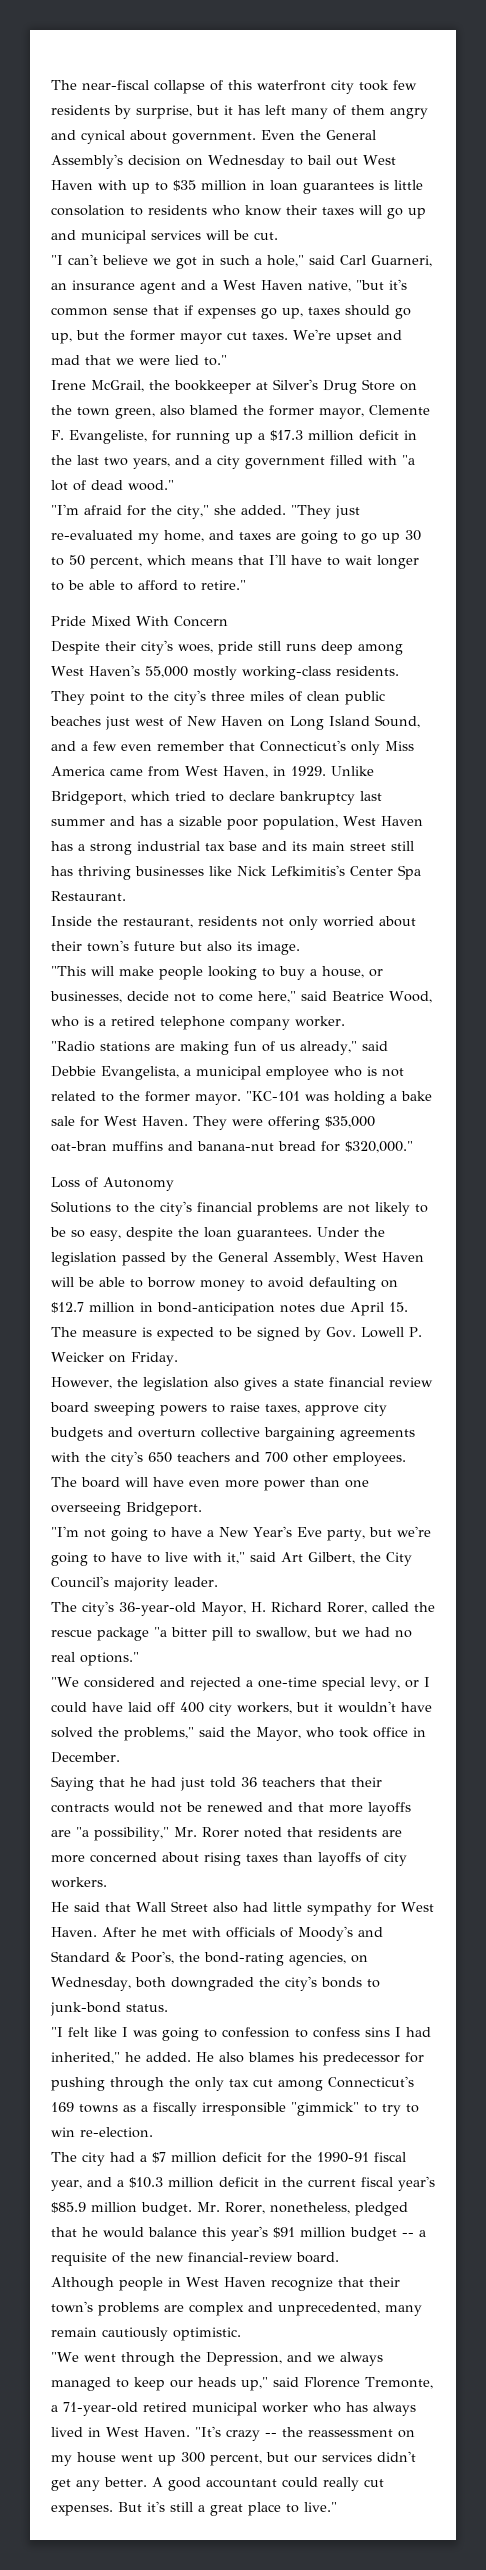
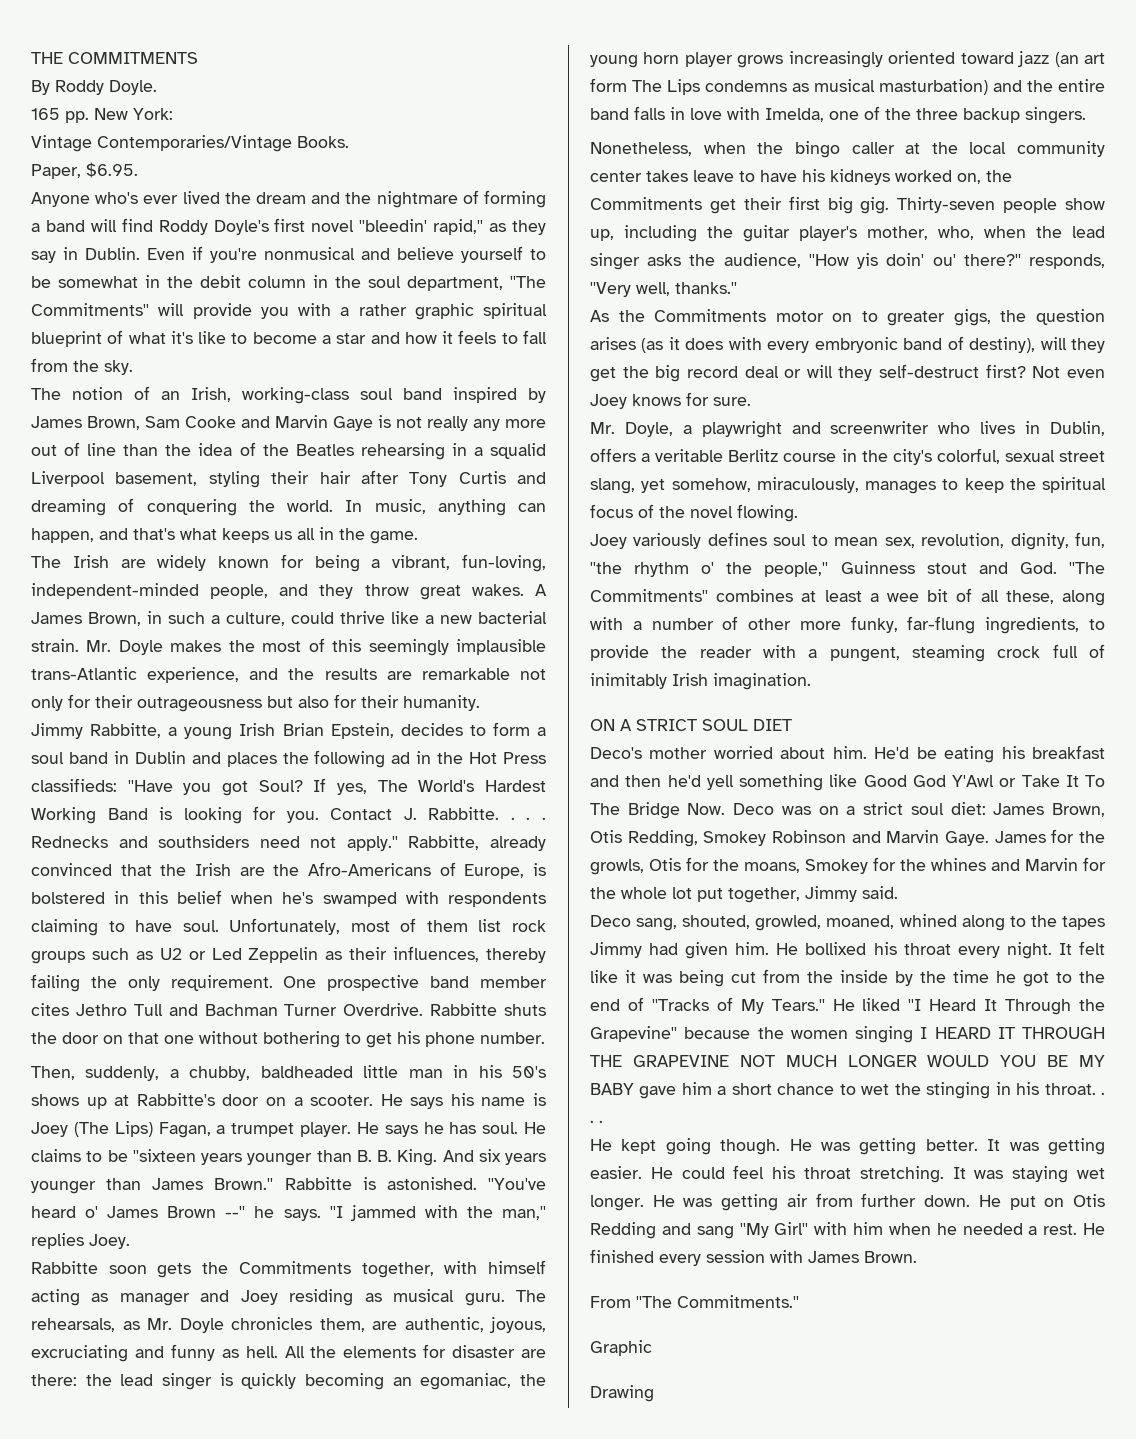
[51,80,417,94] [51,105,428,119] [51,130,376,144] [51,154,396,169] [51,180,423,194] [51,205,426,219] [51,230,278,244] [51,254,432,269] [51,279,407,294] [51,305,411,319] [51,329,402,344] [51,355,227,366] [51,379,417,394] [51,405,430,419] [51,430,417,444] [51,455,415,469] [51,480,174,491] [51,504,360,519] [51,530,421,544] [51,554,419,569] [51,580,246,591] [51,616,228,627] [51,640,403,655] [51,665,399,680] [51,690,385,705] [50,715,420,730] [51,740,414,755] [51,766,374,778] [51,791,382,805] [51,816,423,830] [51,841,414,855] [51,865,421,880] [51,891,126,901] [51,916,416,930] [51,940,300,955] [51,966,383,980] [50,991,432,1003] [51,1016,345,1030] [51,1041,388,1055] [51,1066,404,1080] [51,1091,432,1105] [51,1116,375,1130] [51,1141,413,1153] [51,1177,174,1191] [51,1201,428,1216] [50,1227,385,1241] [51,1252,424,1266] [51,1277,398,1291] [51,1302,408,1316] [51,1327,422,1341] [51,1352,178,1366] [51,1377,433,1391] [50,1402,387,1416] [50,1427,415,1441] [51,1451,406,1466] [51,1477,369,1491] [51,1502,202,1516] [51,1526,431,1541] [51,1552,412,1566] [51,1576,218,1591] [51,1601,435,1616] [51,1627,412,1641] [51,1652,139,1666] [51,1677,430,1691] [51,1701,432,1716] [51,1727,426,1741] [51,1752,120,1763] [51,1776,382,1791] [51,1802,411,1816] [51,1827,402,1841] [51,1852,407,1866] [51,1877,107,1888] [51,1901,434,1916] [51,1926,383,1941] [51,1951,368,1966] [51,1976,380,1991] [50,2002,168,2016] [51,2027,431,2041] [51,2052,424,2066] [51,2076,414,2091] [51,2102,419,2116] [51,2127,153,2138] [51,2152,406,2166] [51,2176,435,2191] [51,2202,408,2216] [51,2226,426,2241] [51,2252,339,2266] [51,2277,400,2291] [51,2301,422,2316] [51,2327,241,2341] [51,2352,383,2366] [51,2377,433,2391] [51,2402,416,2416] [51,2426,415,2441] [51,2451,416,2466] [51,2477,384,2491] [51,2501,337,2516] The near-fiscal collapse of this waterfront city took few residents by surprise, but it has left many of them angry and cynical about government. Even the General Assembly's decision on Wednesday to bail out West Haven with up to $35 million in loan guarantees is little consolation to residents who know their taxes will go up and municipal services will be cut. // "I can't believe we got in such a hole," said Carl Guarneri, an insurance agent and a West Haven native, "but it's common sense that if expenses go up, taxes should go up, but the former mayor cut taxes. We're upset and mad that we were lied to." // Irene McGrail, the bookkeeper at Silver's Drug Store on the town green, also blamed the former mayor, Clemente F. Evangeliste, for running up a $17.3 million deficit in the last two years, and a city government filled with "a lot of dead wood." // "I'm afraid for the city," she added. "They just re-evaluated my home, and taxes are going to go up 30 to 50 percent, which means that I'll have to wait longer to be able to afford to retire." // Pride Mixed With Concern // Despite their city's woes, pride still runs deep among West Haven's 55,000 mostly working-class residents. They point to the city's three miles of clean public beaches just west of New Haven on Long Island Sound, and a few even remember that Connecticut's only Miss America came from West Haven, in 1929. Unlike Bridgeport, which tried to declare bankruptcy last summer and has a sizable poor population, West Haven has a strong industrial tax base and its main street still has thriving businesses like Nick Lefkimitis's Center Spa Restaurant. // Inside the restaurant, residents not only worried about their town's future but also its image. // "This will make people looking to buy a house, or businesses, decide not to come here," said Beatrice Wood, who is a retired telephone company worker. // "Radio stations are making fun of us already," said Debbie Evangelista, a municipal employee who is not related to the former mayor. "KC-101 was holding a bake sale for West Haven. They were offering $35,000 oat-bran muffins and banana-nut bread for $320,000." // Loss of Autonomy // Solutions to the city's financial problems are not likely to be so easy, despite the loan guarantees. Under the legislation passed by the General Assembly, West Haven will be able to borrow money to avoid defaulting on $12.7 million in bond-anticipation notes due April 15. The measure is expected to be signed by Gov. Lowell P. Weicker on Friday. // However, the legislation also gives a state financial review board sweeping powers to raise taxes, approve city budgets and overturn collective bargaining agreements with the city's 650 teachers and 700 other employees. The board will have even more power than one overseeing Bridgeport. // "I'm not going to have a New Year's Eve party, but we're going to have to live with it," said Art Gilbert, the City Council's majority leader. // The city's 36-year-old Mayor, H. Richard Rorer, called the rescue package "a bitter pill to swallow, but we had no real options." // "We considered and rejected a one-time special levy, or I could have laid off 400 city workers, but it wouldn't have solved the problems," said the Mayor, who took office in December. // Saying that he had just told 36 teachers that their contracts would not be renewed and that more layoffs are "a possibility," Mr. Rorer noted that residents are more concerned about rising taxes than layoffs of city workers. // He said that Wall Street also had little sympathy for West Haven. After he met with officials of Moody's and Standard & Poor's, the bond-rating agencies, on Wednesday, both downgraded the city's bonds to junk-bond status. // "I felt like I was going to confession to confess sins I had inherited," he added. He also blames his predecessor for pushing through the only tax cut among Connecticut's 169 towns as a fiscally irresponsible "gimmick" to try to win re-election. // The city had a $7 million deficit for the 1990-91 fiscal year, and a $10.3 million deficit in the current fiscal year's $85.9 million budget. Mr. Rorer, nonetheless, pledged that he would balance this year's $91 million budget -- a requisite of the new financial-review board. // Although people in West Haven recognize that their town's problems are complex and unprecedented, many remain cautiously optimistic. // "We went through the Depression, and we always managed to keep our heads up," said Florence Tremonte, a 71-year-old retired municipal worker who has always lived in West Haven. "It's crazy -- the reassessment on my house went up 300 percent, but our services didn't get any better. A good accountant could really cut expenses. But it's still a great place to live." -> [31,52,198,64] [31,80,157,95] [31,108,173,123] [31,135,349,152] [31,162,138,179] [31,190,546,208] [31,218,547,235] [31,246,546,263] [31,275,546,291] [31,303,547,320] [31,330,547,347] [31,358,133,375] [31,386,546,404] [31,415,546,431] [31,442,546,460] [31,470,546,488] [31,498,546,516] [31,527,418,544] [31,554,546,572] [31,583,548,600] [31,611,547,626] [31,638,547,656] [31,667,547,683] [31,694,480,712] [31,722,547,740] [31,750,547,768] [31,778,546,796] [31,806,547,824] [31,835,546,851] [31,862,546,879] [31,890,546,907] [31,918,546,936] [31,946,546,964] [31,974,547,992] [31,1003,546,1016] [31,1031,545,1048] [31,1065,547,1081] [31,1093,546,1109] [31,1121,546,1138] [31,1149,546,1166] [31,1177,546,1194] [31,1205,546,1221] [31,1233,130,1249] [31,1260,546,1278] [31,1289,546,1306] [31,1317,546,1333] [31,1344,546,1362] [31,1373,546,1390] [590,51,1105,68] [590,78,1105,95] [590,106,1086,124] [590,141,1105,158] [590,169,1012,185] [590,196,1105,214] [590,225,1105,242] [590,253,1105,270] [590,282,737,297] [590,309,1105,326] [590,336,1105,353] [590,364,1105,382] [590,392,751,409] [590,421,1105,438] [590,448,1105,465] [590,477,1106,494] [590,504,798,522] [590,532,1105,550] [590,561,1105,577] [590,588,1105,606] [590,616,1105,634] [590,644,1105,662] [590,673,811,690] [590,719,792,731] [590,745,1105,763] [590,774,1105,791] [590,802,1105,819] [590,829,1105,847] [590,857,1106,875] [590,886,898,903] [590,914,1105,931] [590,941,1105,959] [590,969,1105,987] [590,997,1105,1015] [590,1026,1105,1043] [590,1055,1105,1067] [590,1082,1105,1099] [590,1120,603,1123] [590,1138,1105,1155] [590,1165,1105,1183] [590,1193,1105,1211] [590,1222,1105,1239] [590,1249,917,1266] [590,1295,799,1308] [590,1340,652,1356] [590,1385,654,1402] THE COMMITMENTS // By Roddy Doyle. // 165 pp. New York: // Vintage Contemporaries/Vintage Books. // Paper, $6.95. // Anyone who's ever lived the dream and the nightmare of forming a band will find Roddy Doyle's first novel ''bleedin' rapid,'' as they say in Dublin. Even if you're nonmusical and believe yourself to be somewhat in the debit column in the soul department, ''The Commitments'' will provide you with a rather graphic spiritual blueprint of what it's like to become a star and how it feels to fall from the sky. // The notion of an Irish, working-class soul band inspired by James Brown, Sam Cooke and Marvin Gaye is not really any more out of line than the idea of the Beatles rehearsing in a squalid Liverpool basement, styling their hair after Tony Curtis and dreaming of conquering the world. In music, anything can happen, and that's what keeps us all in the game. // The Irish are widely known for being a vibrant, fun-loving, independent-minded people, and they throw great wakes. A James Brown, in such a culture, could thrive like a new bacterial strain. Mr. Doyle makes the most of this seemingly implausible trans-Atlantic experience, and the results are remarkable not only for their outrageousness but also for their humanity. // Jimmy Rabbitte, a young Irish Brian Epstein, decides to form a soul band in Dublin and places the following ad in the Hot Press classifieds: ''Have you got Soul? If yes, The World's Hardest Working Band is looking for you. Contact J. Rabbitte. . . . Rednecks and southsiders need not apply.'' Rabbitte, already convinced that the Irish are the Afro-Americans of Europe, is bolstered in this belief when he's swamped with respondents claiming to have soul. Unfortunately, most of them list rock groups such as U2 or Led Zeppelin as their influences, thereby failing the only requirement. One prospective band member cites Jethro Tull and Bachman Turner Overdrive. Rabbitte shuts the door on that one without bothering to get his phone number. // Then, suddenly, a chubby, baldheaded little man in his 50's shows up at Rabbitte's door on a scooter. He says his name is Joey (The Lips) Fagan, a trumpet player. He says he has soul. He claims to be ''sixteen years younger than B. B. King. And six years younger than James Brown.'' Rabbitte is astonished. ''You've heard o' James Brown --'' he says. ''I jammed with the man,'' replies Joey. // Rabbitte soon gets the Commitments together, with himself acting as manager and Joey residing as musical guru. The rehearsals, as Mr. Doyle chronicles them, are authentic, joyous, excruciating and funny as hell. All the elements for disaster are there: the lead singer is quickly becoming an egomaniac, the young horn player grows increasingly oriented toward jazz (an art form The Lips condemns as musical masturbation) and the entire band falls in love with Imelda, one of the three backup singers. // Nonetheless, when the bingo caller at the local community center takes leave to have his kidneys worked on, the Commitments get their first big gig. Thirty-seven people show up, including the guitar player's mother, who, when the lead singer asks the audience, ''How yis doin' ou' there?'' responds, ''Very well, thanks.'' // As the Commitments motor on to greater gigs, the question arises (as it does with every embryonic band of destiny), will they get the big record deal or will they self-destruct first? Not even Joey knows for sure. // Mr. Doyle, a playwright and screenwriter who lives in Dublin, offers a veritable Berlitz course in the city's colorful, sexual street slang, yet somehow, miraculously, manages to keep the spiritual focus of the novel flowing. // Joey variously defines soul to mean sex, revolution, dignity, fun, ''the rhythm o' the people,'' Guinness stout and God. ''The Commitments'' combines at least a wee bit of all these, along with a number of other more funky, far-flung ingredients, to provide the reader with a pungent, steaming crock full of inimitably Irish imagination. // ON A STRICT SOUL DIET // Deco's mother worried about him. He'd be eating his breakfast and then he'd yell something like Good God Y'Awl or Take It To The Bridge Now. Deco was on a strict soul diet: James Brown, Otis Redding, Smokey Robinson and Marvin Gaye. James for the growls, Otis for the moans, Smokey for the whines and Marvin for the whole lot put together, Jimmy said. // Deco sang, shouted, growled, moaned, whined along to the tapes Jimmy had given him. He bollixed his throat every night. It felt like it was being cut from the inside by the time he got to the end of ''Tracks of My Tears.'' He liked ''I Heard It Through the Grapevine'' because the women singing I HEARD IT THROUGH THE GRAPEVINE NOT MUCH LONGER WOULD YOU BE MY BABY gave him a short chance to wet the stinging in his throat. . . . // He kept going though. He was getting better. It was getting easier. He could feel his throat stretching. It was staying wet longer. He was getting air from further down. He put on Otis Redding and sang ''My Girl'' with him when he needed a rest. He finished every session with James Brown. // From ''The Commitments.'' // Graphic // Drawing

